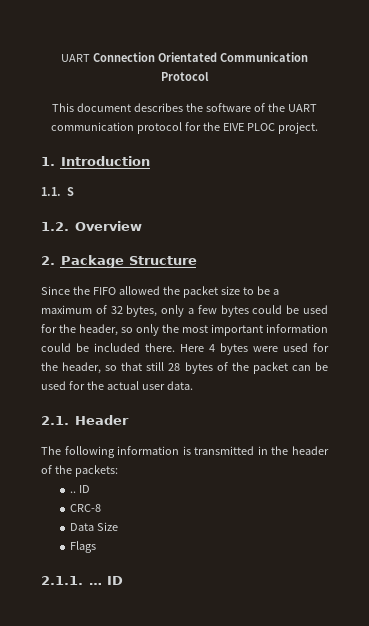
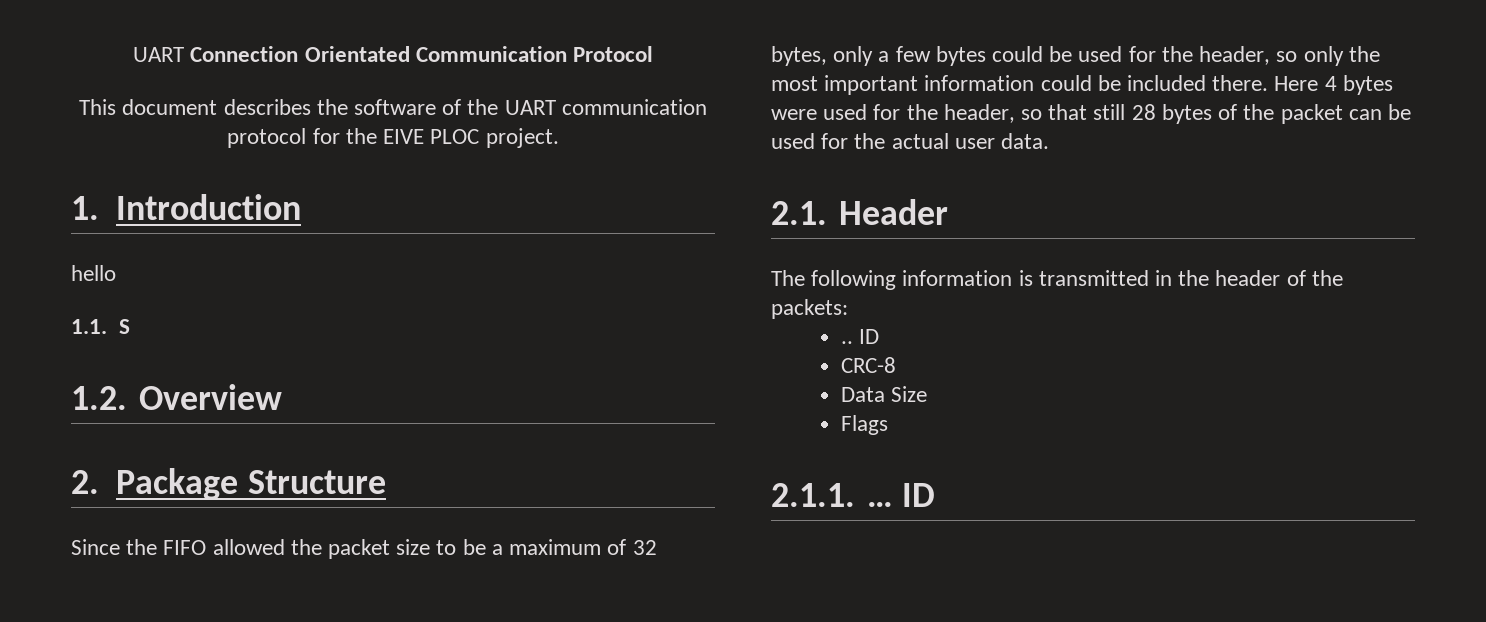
(150, 161) none -> [71,265,116,281] // hello

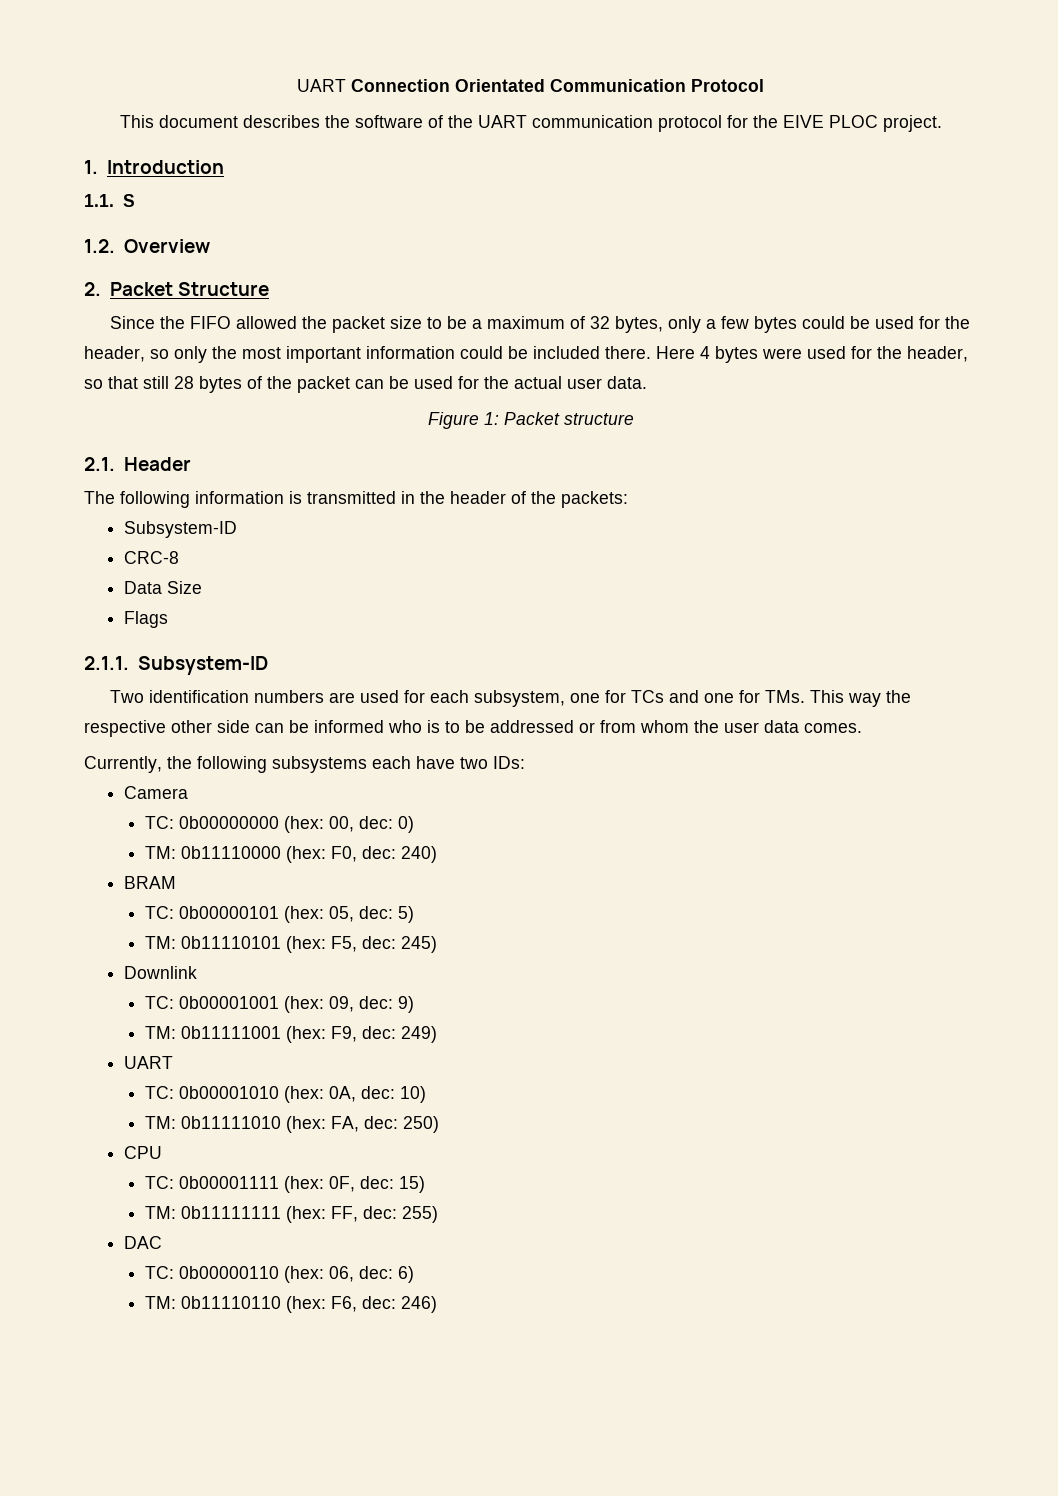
[71,265,116,281] // hello -> (224, 167) none
[115,468,238,500] Package -> [109,282,173,296] Packet
(1050, 141) none -> [427,412,634,429] // Figure 1: Packet structure
[841,329,880,344] .. ID -> [124,521,238,538] Subsystem-ID
[866,483,936,507] … ID -> [137,656,268,675] [109,690,911,707] [84,720,862,737] [84,756,525,773] [124,786,189,799] [144,816,414,833] [144,846,437,863] [124,876,177,889] [144,906,414,923] [144,936,437,953] [124,966,198,979] [144,996,414,1013] [144,1026,437,1043] [124,1056,174,1069] [144,1086,426,1103] [144,1116,439,1133] [124,1146,163,1159] [144,1176,425,1193] [144,1206,438,1223] [124,1236,163,1249] [144,1266,414,1283] [144,1296,437,1313] Subsystem-ID // Two identification numbers are used for each subsystem, one for TCs and one for TMs. This way the respective other side can be informed who is to be addressed or from whom the user data comes. // Currently, the following subsystems each have two IDs: // Camera // TC: 0b00000000 (hex: 00, dec: 0) // TM: 0b11110000 (hex: F0, dec: 240) // BRAM // TC: 0b00000101 (hex: 05, dec: 5) // TM: 0b11110101 (hex: F5, dec: 245) // Downlink // TC: 0b00001001 (hex: 09, dec: 9) // TM: 0b11111001 (hex: F9, dec: 249) // UART // TC: 0b00001010 (hex: 0A, dec: 10) // TM: 0b11111010 (hex: FA, dec: 250) // CPU // TC: 0b00001111 (hex: 0F, dec: 15) // TM: 0b11111111 (hex: FF, dec: 255) // DAC // TC: 0b00000110 (hex: 06, dec: 6) // TM: 0b11110110 (hex: F6, dec: 246)

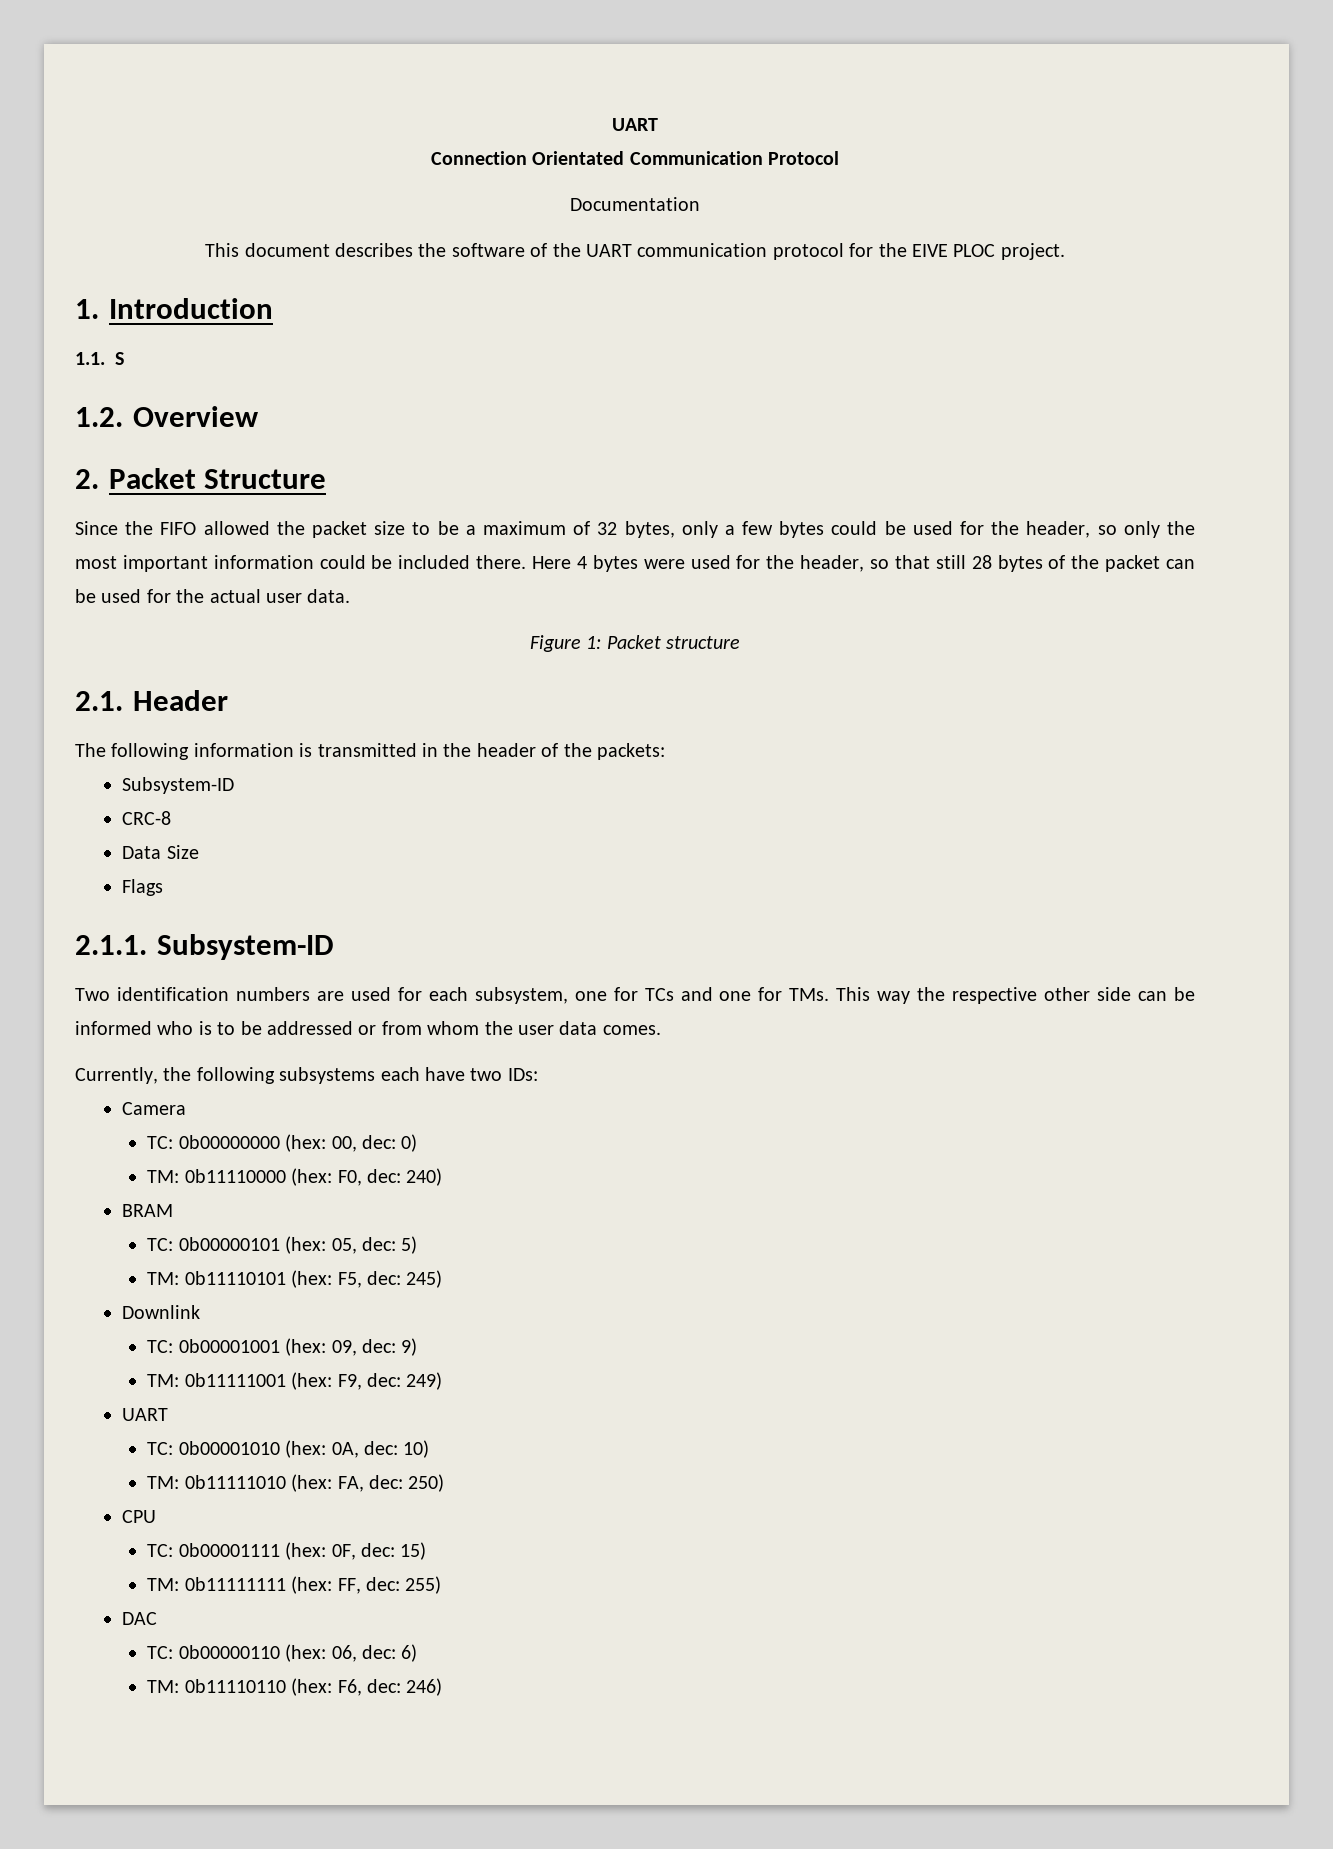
[297,79,346,92] UART -> [612,118,658,131] UART //
(764, 85) none -> [570,197,700,211] // Documentation

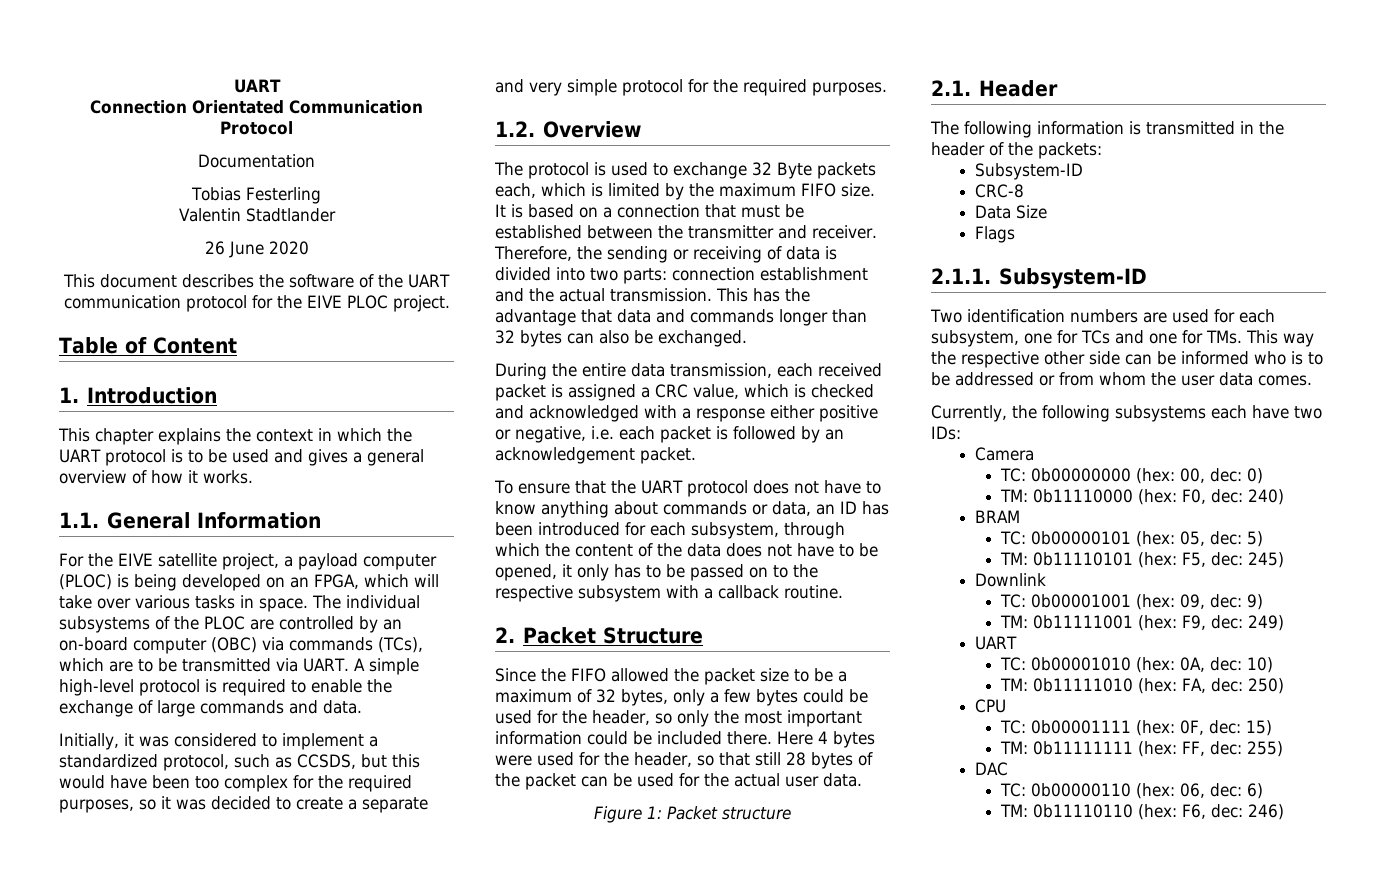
(700, 204) none -> [191,187,321,204] [178,208,336,222] [204,241,309,258] // Tobias Festerling // Valentin Stadtlander // 26 June 2020
(1065, 251) none -> [59,337,237,354] // Table of Content
[75,352,124,365] [75,406,258,427] 1.1. S // 1.2. Overview -> [58,428,412,445] [59,449,424,466] [59,470,253,484] [59,512,322,529] [59,553,437,570] [59,574,439,591] [59,595,420,612] [59,616,402,633] [59,637,423,654] [59,658,419,675] [59,679,392,696] [59,700,362,717] [59,733,378,750] [59,754,420,771] [59,775,412,792] [59,796,428,813] [495,79,887,96] [495,121,642,138] [494,162,876,179] [495,183,875,200] [495,204,804,218] [495,225,877,239] [494,246,837,263] [495,267,868,284] [495,288,810,302] [495,309,867,326] [495,330,747,347] [495,363,882,380] [495,384,874,401] [495,405,878,422] [495,426,844,443] [495,447,696,464] [494,480,881,497] [495,501,889,518] [495,522,845,539] [495,543,878,557] [495,564,818,581] [495,585,843,602] This chapter explains the context in which the UART protocol is to be used and gives a general overview of how it works. // 1.1. General Information // For the EIVE satellite project, a payload computer (PLOC) is being developed on an FPGA, which will take over various tasks in space. The individual subsystems of the PLOC are controlled by an on-board computer (OBC) via commands (TCs), which are to be transmitted via UART. A simple high-level protocol is required to enable the exchange of large commands and data. // Initially, it was considered to implement a standardized protocol, such as CCSDS, but this would have been too complex for the required purposes, so it was decided to create a separate and very simple protocol for the required purposes. // 1.2. Overview // The protocol is used to exchange 32 Byte packets each, which is limited by the maximum FIFO size. It is based on a connection that must be established between the transmitter and receiver. Therefore, the sending or receiving of data is divided into two parts: connection establishment and the actual transmission. This has the advantage that data and commands longer than 32 bytes can also be exchanged. // During the entire data transmission, each received packet is assigned a CRC value, which is checked and acknowledged with a response either positive or negative, i.e. each packet is followed by an acknowledgement packet. // To ensure that the UART protocol does not have to know anything about commands or data, an ID has been introduced for each subsystem, through which the content of the data does not have to be opened, it only has to be passed on to the respective subsystem with a callback routine.

